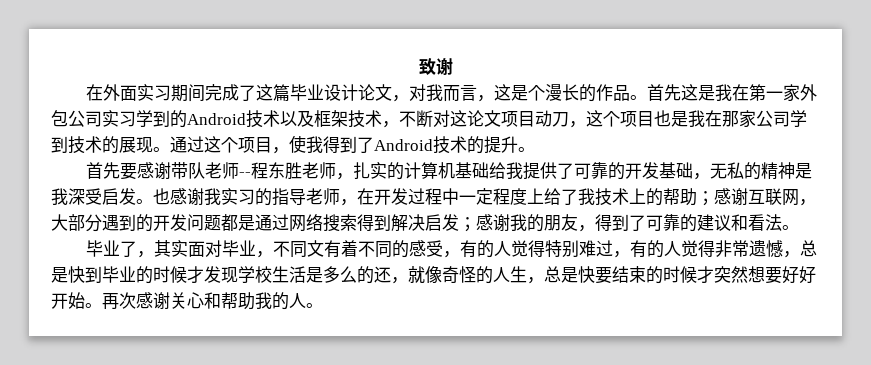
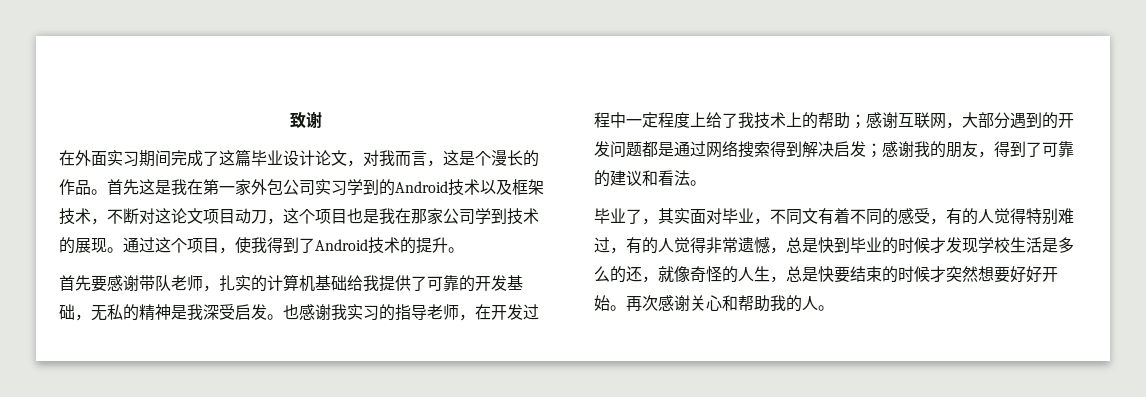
[239,162,337,179] --程东胜老师 -> (203, 283) none

